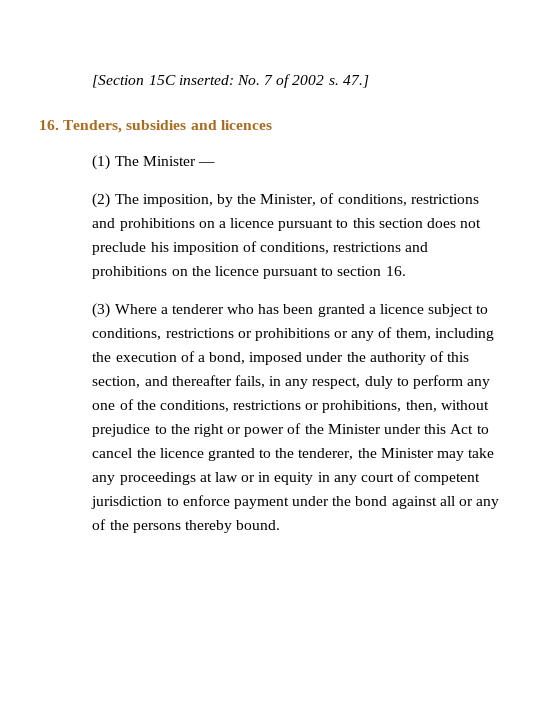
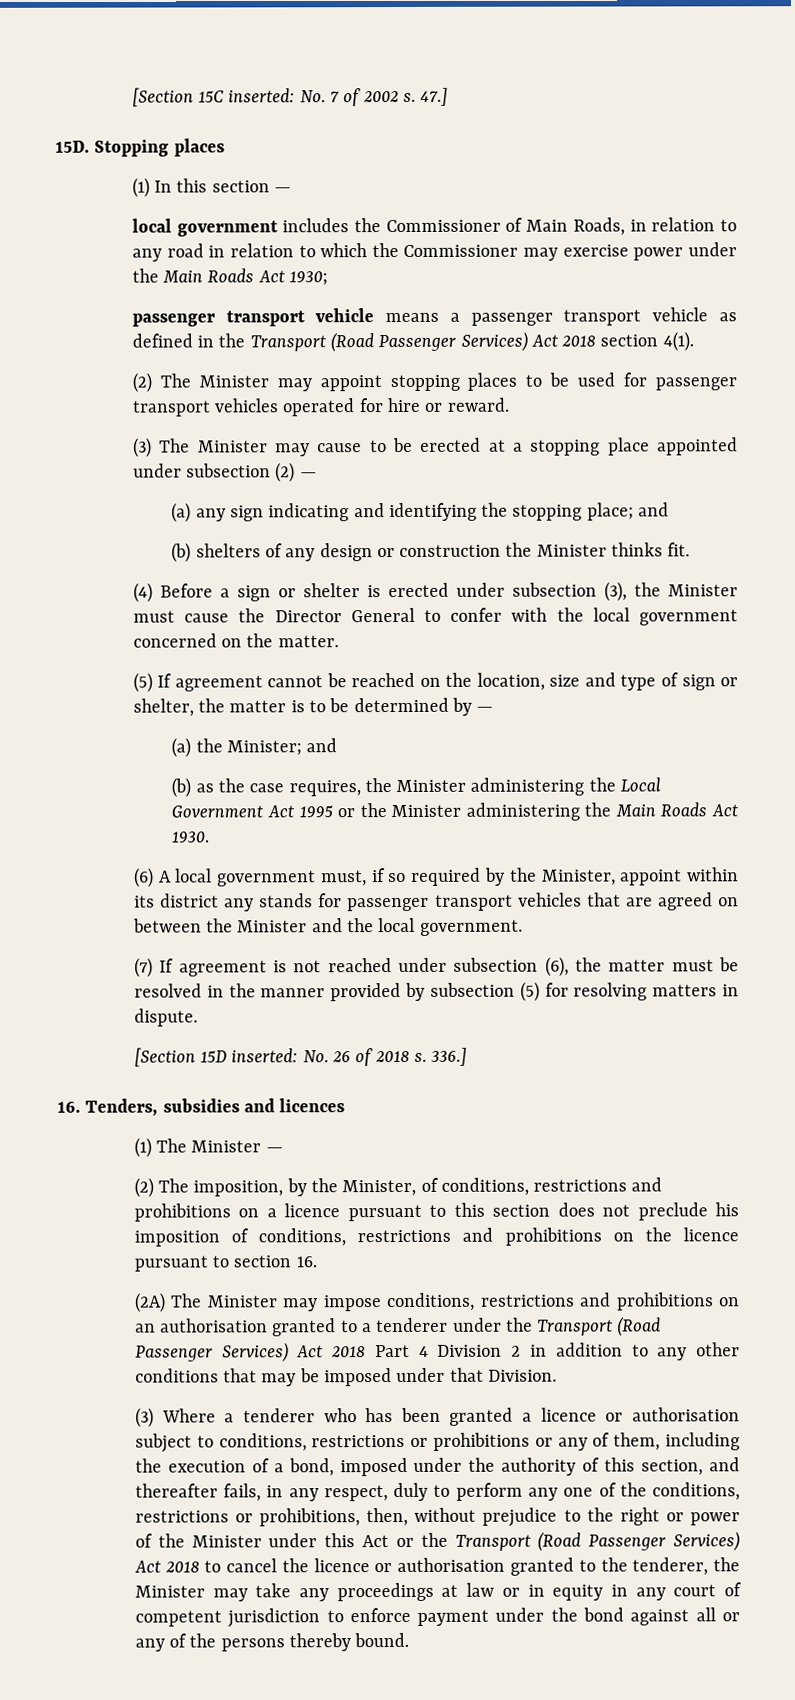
(369, 81) none -> [55,138,225,157] [131,177,292,198] [131,217,738,237] [131,242,737,262] [131,268,329,286] [131,307,738,327] [131,331,694,353] [131,372,738,393] [131,397,510,417] [132,437,739,458] [132,462,317,483] [171,502,669,523] [171,542,691,563] [132,581,738,603] [132,607,739,626] [132,633,339,648] [132,672,739,693] [132,697,494,717] [171,737,338,758] [171,777,661,798] [171,802,739,821] [171,831,210,843] [133,867,739,888] [133,892,739,912] [132,917,523,936] [133,956,740,978] [133,981,740,1002] [133,1008,198,1027] [133,1047,468,1067] // 15D. Stopping places // (1) In this section — // local government includes the Commissioner of Main Roads, in relation to any road in relation to which the Commissioner may exercise power under the Main Roads Act 1930; // passenger transport vehicle means a passenger transport vehicle as defined in the Transport (Road Passenger Services) Act 2018 section 4(1). // (2) The Minister may appoint stopping places to be used for passenger transport vehicles operated for hire or reward. // (3) The Minister may cause to be erected at a stopping place appointed under subsection (2) — // (a) any sign indicating and identifying the stopping place; and // (b) shelters of any design or construction the Minister thinks fit. // (4) Before a sign or shelter is erected under subsection (3), the Minister must cause the Director General to confer with the local government concerned on the matter. // (5) If agreement cannot be reached on the location, size and type of sign or shelter, the matter is to be determined by — // (a) the Minister; and // (b) as the case requires, the Minister administering the Local Government Act 1995 or the Minister administering the Main Roads Act 1930. // (6) A local government must, if so required by the Minister, appoint within its district any stands for passenger transport vehicles that are agreed on between the Minister and the local government. // (7) If agreement is not reached under subsection (6), the matter must be resolved in the manner provided by subsection (5) for resolving matters in dispute. // [Section 15D inserted: No. 26 of 2018 s. 336.]
(406, 271) none -> [134,1292,740,1313] [134,1316,662,1337] [134,1342,740,1363] [134,1367,557,1387] // (2A) The Minister may impose conditions, restrictions and prohibitions on an authorisation granted to a tenderer under the Transport (Road Passenger Services) Act 2018 Part 4 Division 2 in addition to any other conditions that may be imposed under that Division.
(424, 309) none -> [605,1407,740,1422] or authorisation
(474, 429) none -> [395,1531,741,1552] [133,1560,200,1573] or the Transport (Road Passenger Services) Act 2018
(204, 453) none -> [374,1557,506,1573] or authorisation

